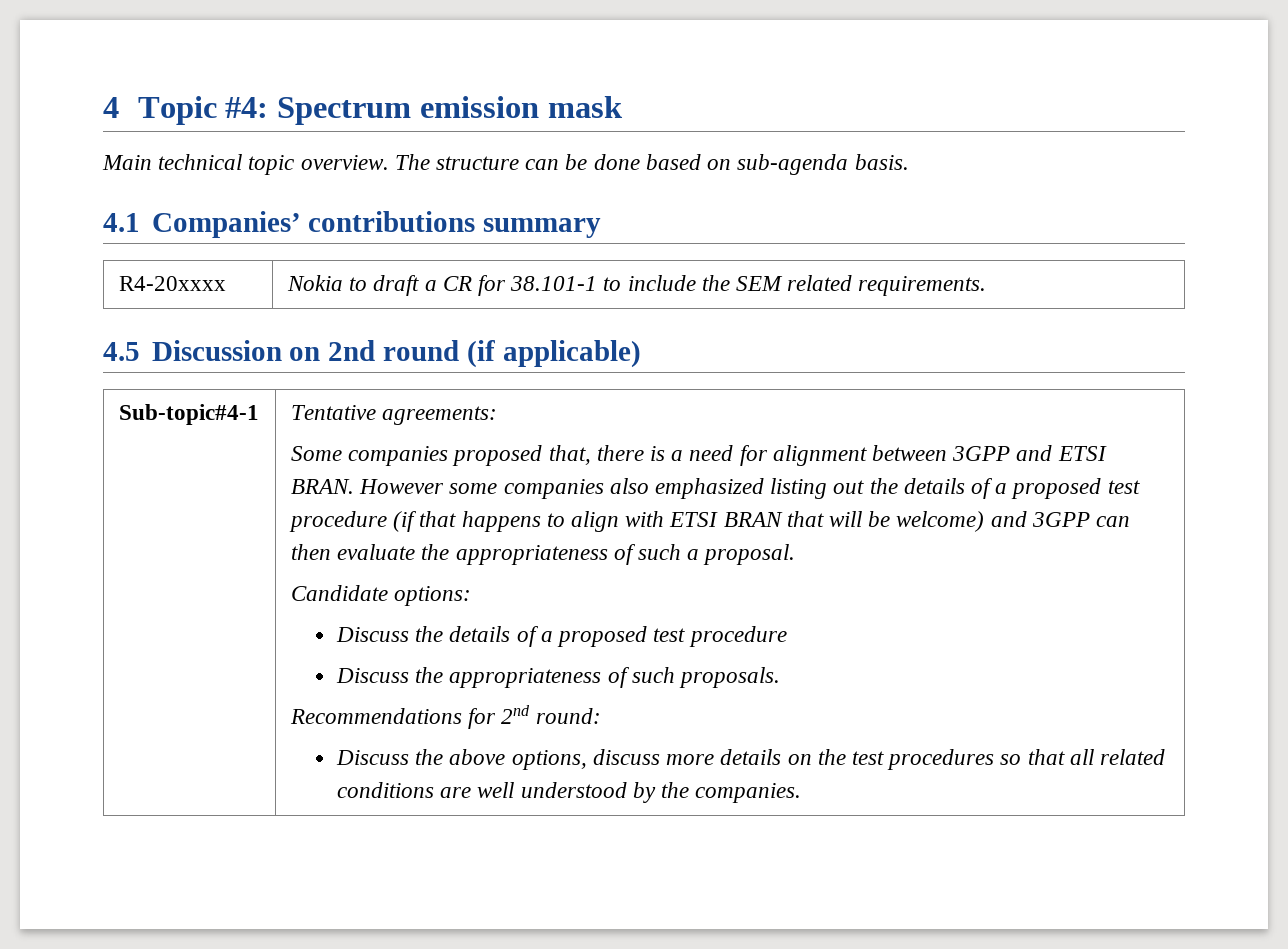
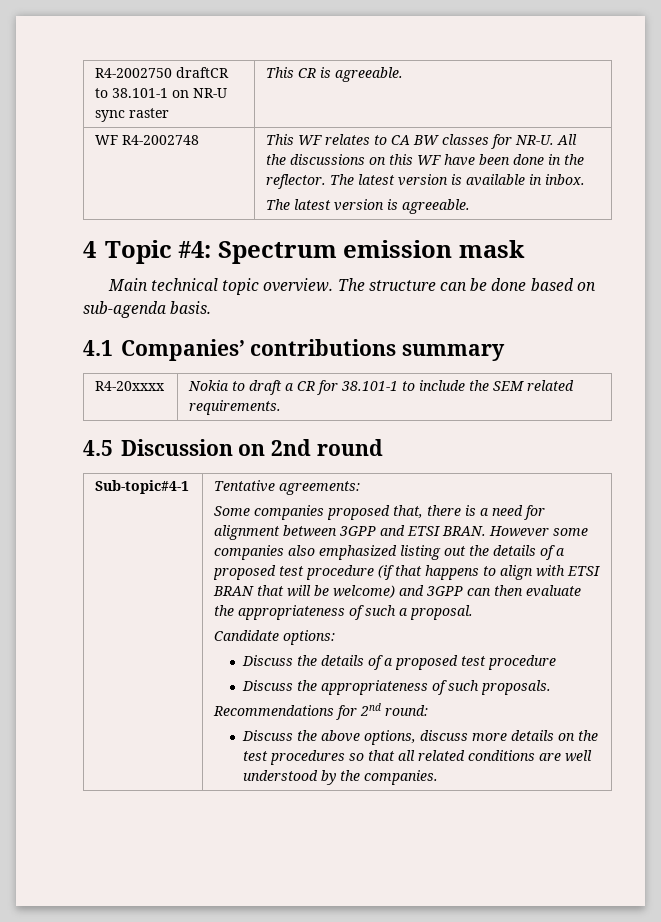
(103, 107) none -> [95,67,230,78] [95,88,228,98] [95,108,170,122] [266,67,404,82] [95,135,200,145] [266,134,578,149] [266,154,585,166] [266,174,586,189] [266,199,471,214] R4-2002750 draftCR to 38.101-1 on NR-U sync raster | This CR is agreeable. // WF R4-2002748 | This WF relates to CA BW classes for NR-U. All the discussions on this WF have been done in the reflector. The latest version is available in inbox. // The latest version is agreeable. //
[466,340,641,368] (if applicable) -> (383, 447) none

